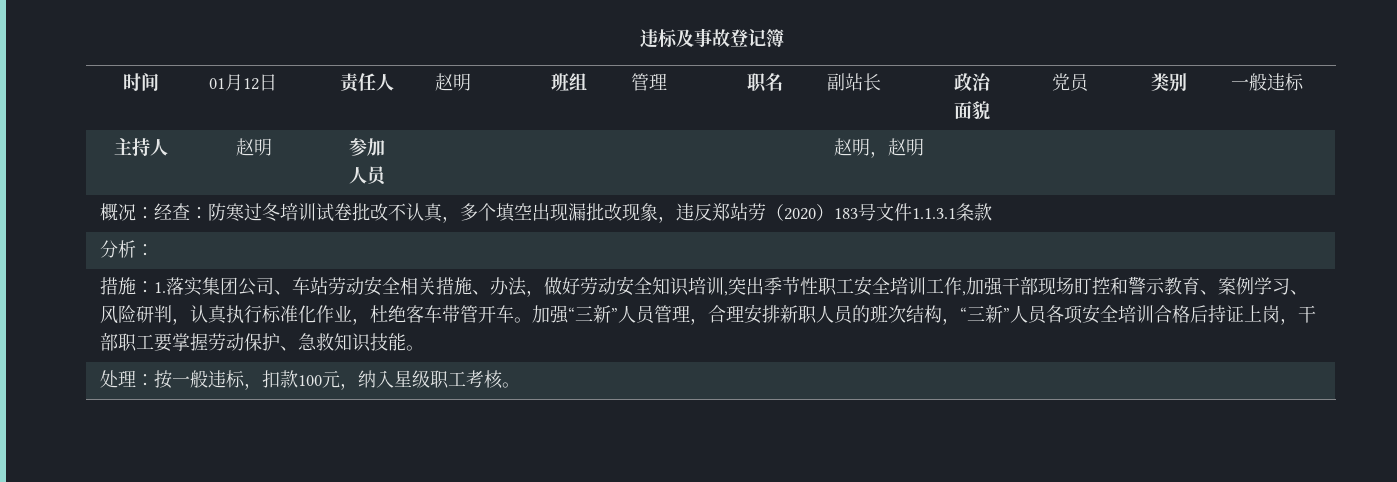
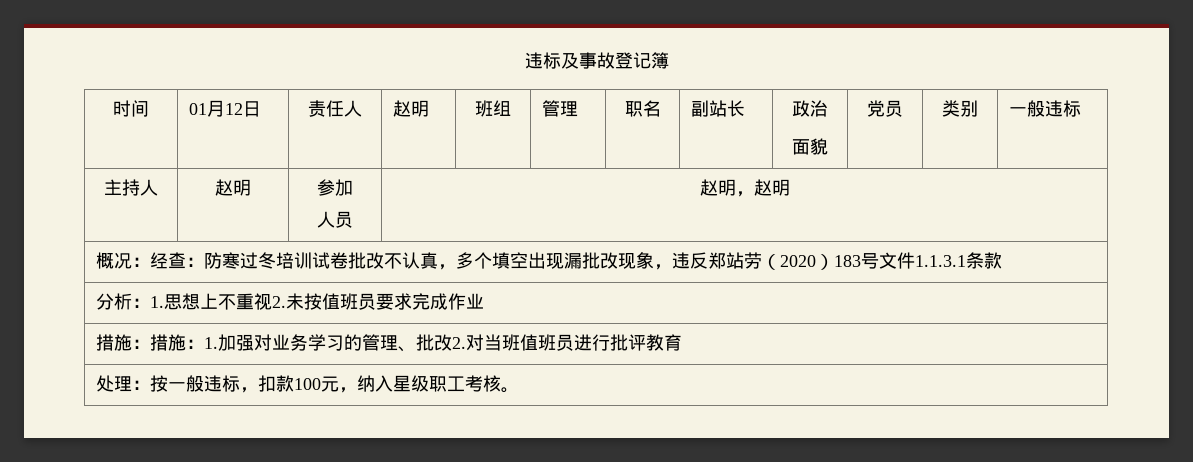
[100,276,1309,297] [100,304,1317,325] [100,333,425,352] // 措施：1.落实集团公司、车站劳动安全相关措施、办法，做好劳动安全知识培训,突出季节性职工安全培训工作,加强干部现场盯控和警示教育、案例学习、风险研判，认真执行标准化作业，杜绝客车带管开车。加强“三新”人员管理，合理安排新职人员的班次结构，“三新”人员各项安全培训合格后持证上岗，干部职工要掌握劳动保护、急救知识技能。 -> [149,293,484,310] [95,334,682,352] 1.思想上不重视2.未按值班员要求完成作业 // 措施：措施：1.加强对业务学习的管理、批改2.对当班值班员进行批评教育

